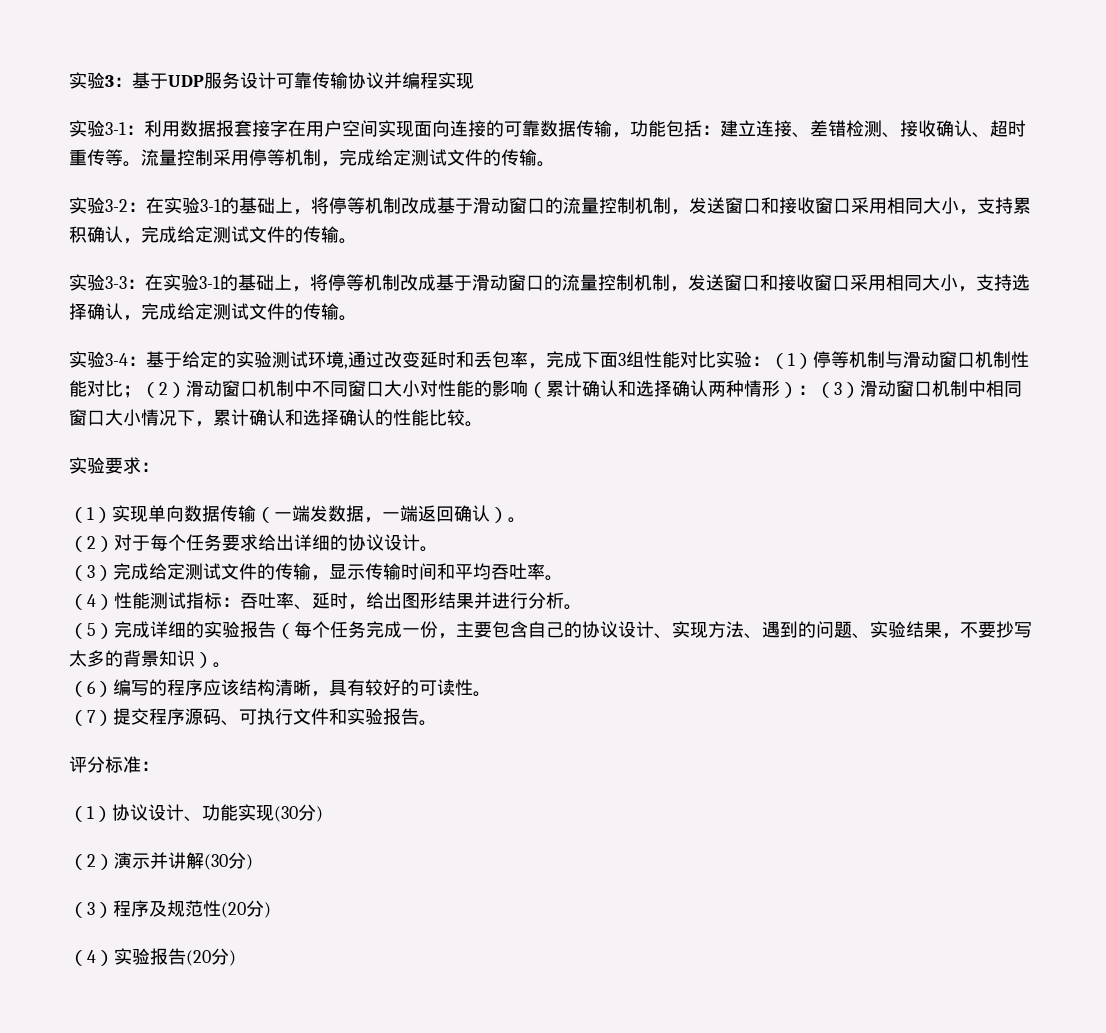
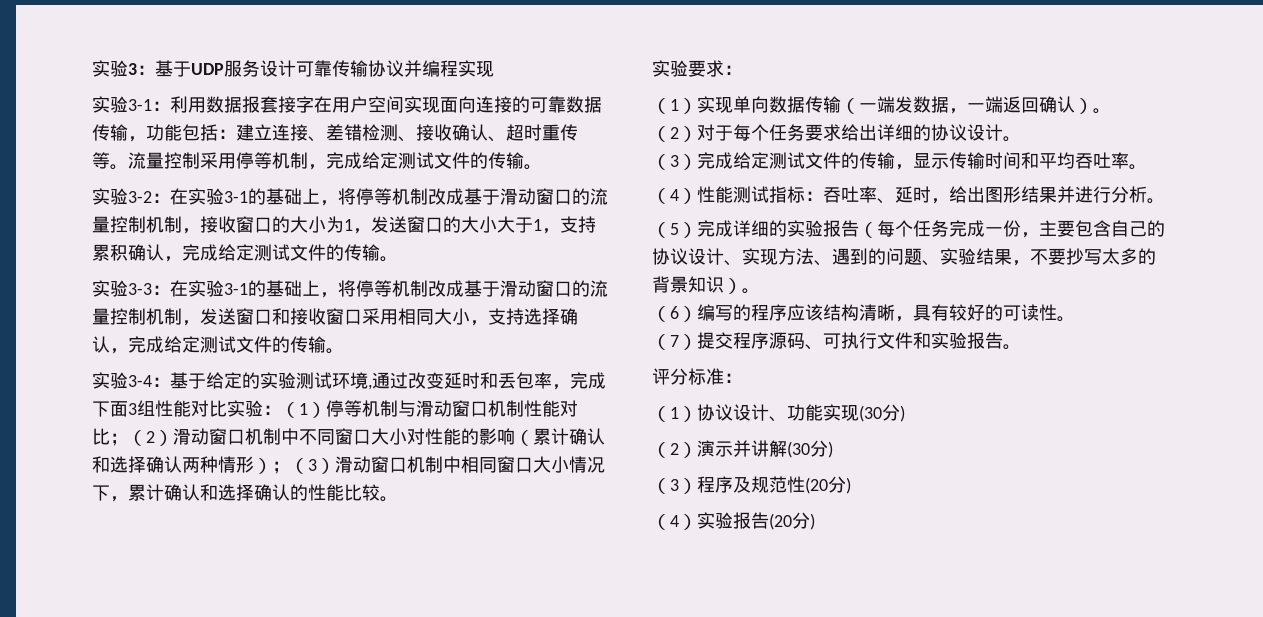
[689,197,959,214] 发送窗口和接收窗口采用相同大小 -> [200,216,542,234] 接收窗口的大小为1，发送窗口的大小大于1
[798,385,816,395] ： -> [272,461,290,474] ；

